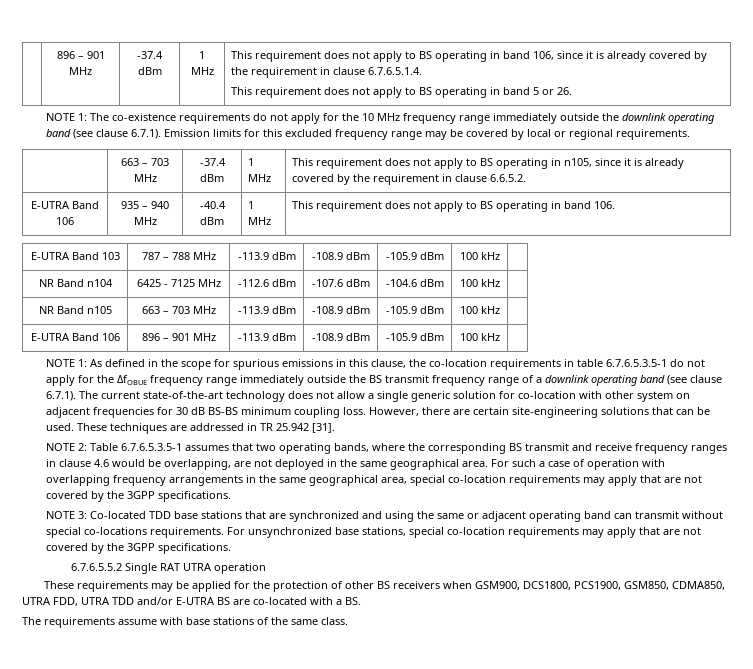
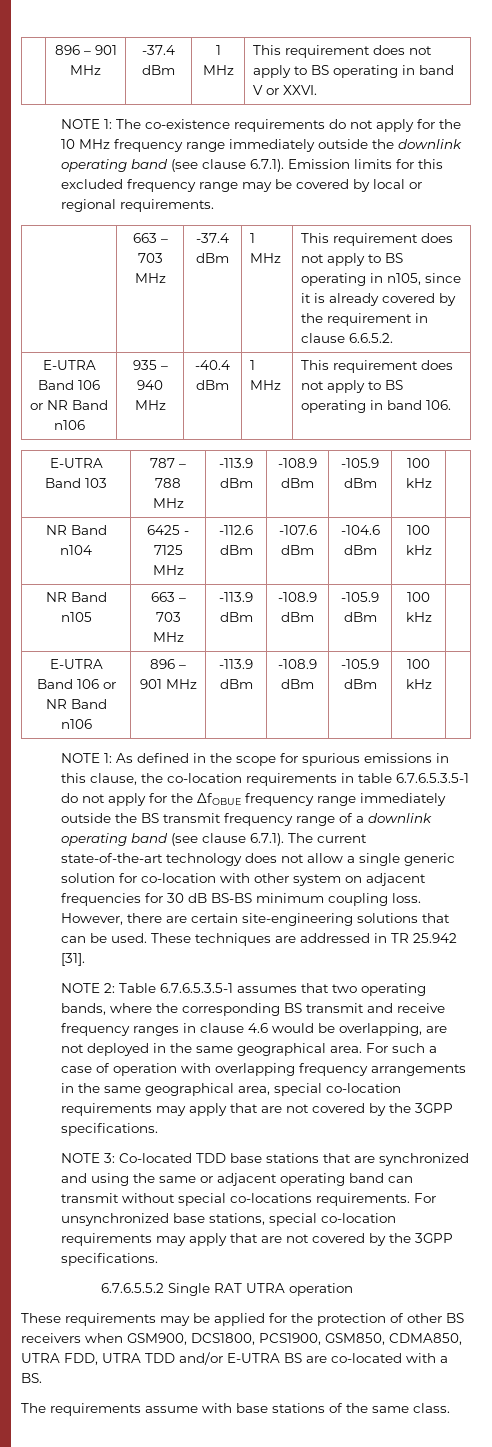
[533,51,708,62] [231,67,423,78] [231,87,573,98] 106, since it is already covered by the requirement in clause 6.7.6.5.1.4. // This requirement does not apply to BS operating in band 5 or 26. -> [252,85,317,95] V or XXVI.
(74, 221) none -> [30,400,108,410] [53,420,85,430] or NR Band n106
(120, 337) none -> [102,682,116,689] [45,699,107,709] [60,719,92,729] or NR Band n106

